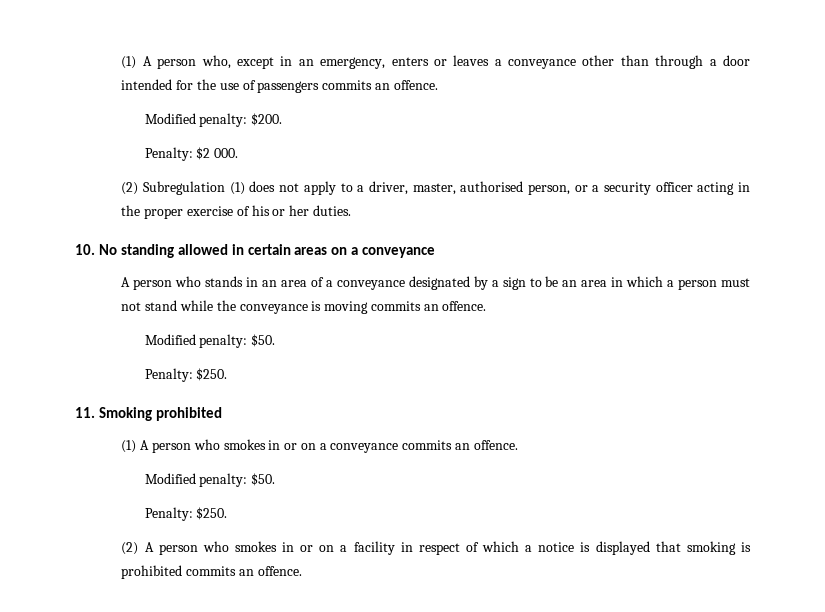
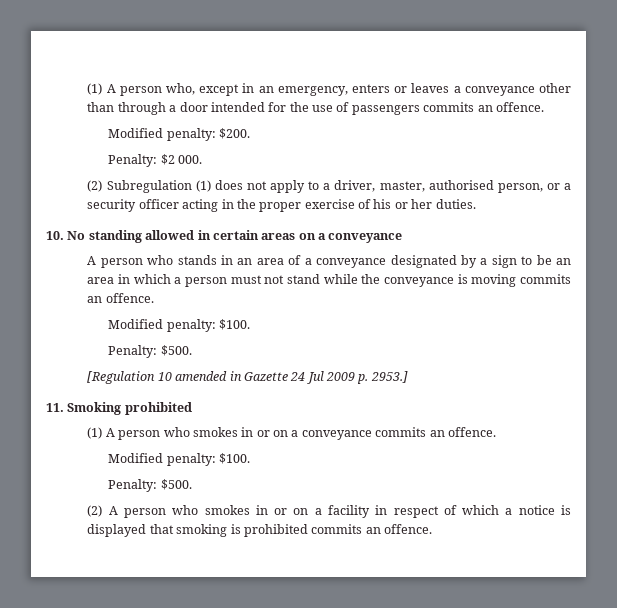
[251,334,276,347] [144,368,228,382] $50. // Penalty: $250. -> [218,319,250,330] [108,345,192,358] [87,371,408,384] $100. // Penalty: $500. // [Regulation 10 amended in Gazette 24 Jul 2009 p. 2953.]
[251,473,276,486] [144,507,228,521] $50. // Penalty: $250. -> [218,453,250,464] [108,479,192,492] $100. // Penalty: $500.

